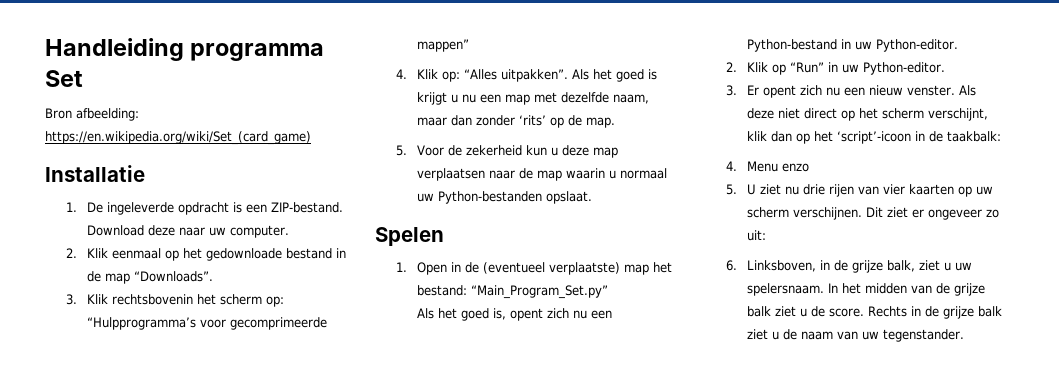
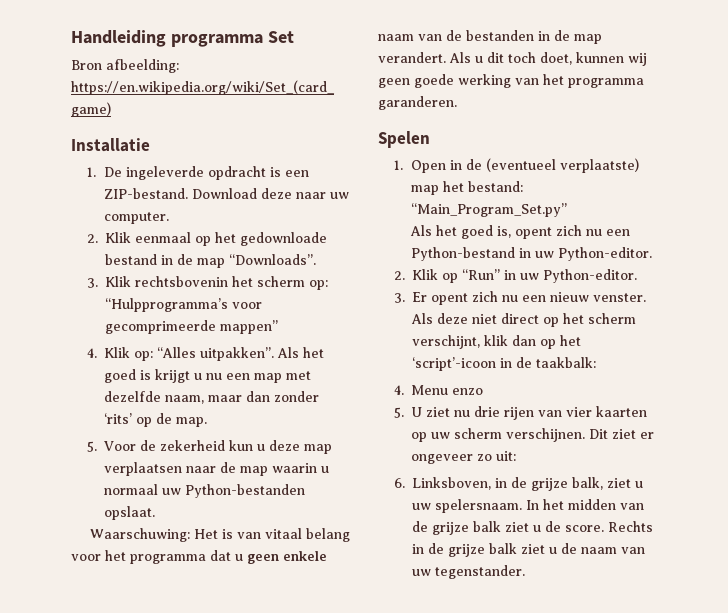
(593, 197) none -> [89,528,350,542] [71,550,327,564] [378,30,602,44] [378,52,647,66] [378,74,644,88] [378,96,457,110] // Waarschuwing: Het is van vitaal belang voor het programma dat u geen enkele naam van de bestanden in de map verandert. Als u dit toch doet, kunnen wij geen goede werking van het programma garanderen.

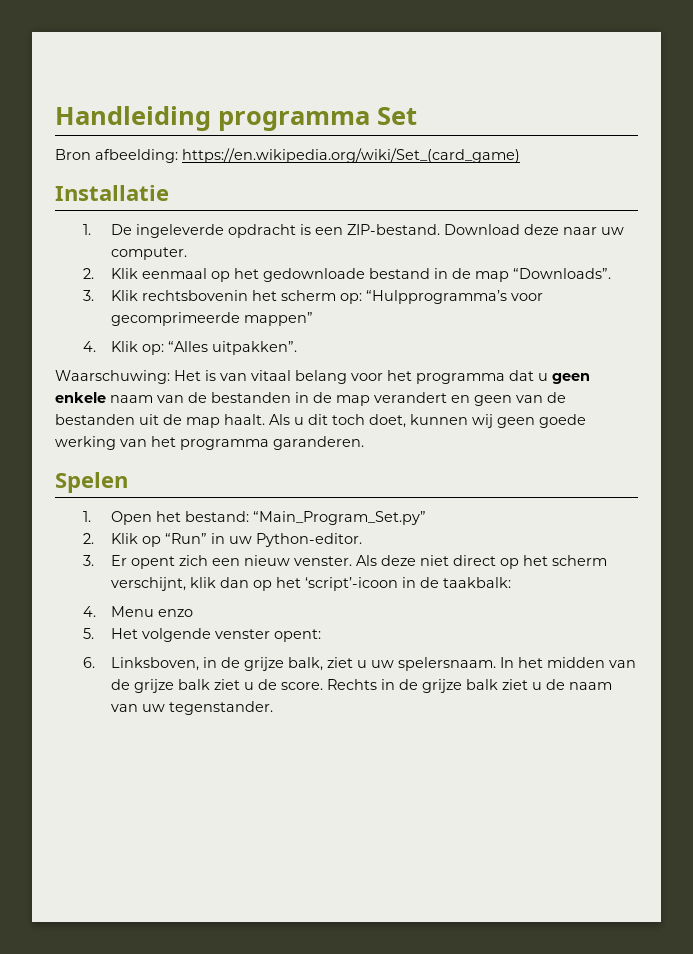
[277,347,325,358] [104,369,312,383] [104,391,320,404] [104,413,208,427] [87,440,333,454] [104,462,330,476] [104,484,306,498] [104,506,156,520] Als het goed is krijgt u nu een map met dezelfde naam, maar dan zonder ‘rits’ op de map. // 5. Voor de zekerheid kun u deze map verplaatsen naar de map waarin u normaal uw Python-bestanden opslaat. -> (298, 348) none
[378,52,446,63] verandert. -> [374,392,566,406] [55,414,265,428] verandert en geen van de bestanden uit de map haalt.
[449,158,639,173] [410,181,523,195] [410,203,567,217] [409,225,630,239] [410,247,652,261] in de (eventueel verplaatste) map het bestand: “Main_Program_Set.py” // Als het goed is, opent zich nu een Python-bestand in uw Python-editor. -> [156,511,427,525] het bestand: “Main_Program_Set.py”
[502,295,519,302] nu -> (209, 560) none
[411,406,648,420] [411,428,655,442] [411,451,517,464] U ziet nu drie rijen van vier kaarten op uw scherm verschijnen. Dit ziet er ongeveer zo uit: -> [111,628,322,642] Het volgende venster opent:

